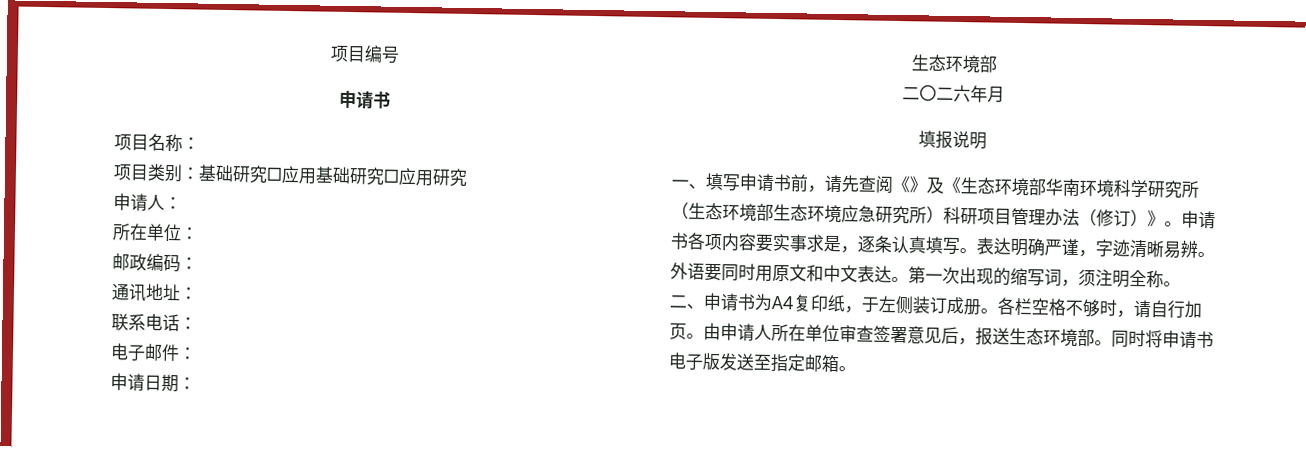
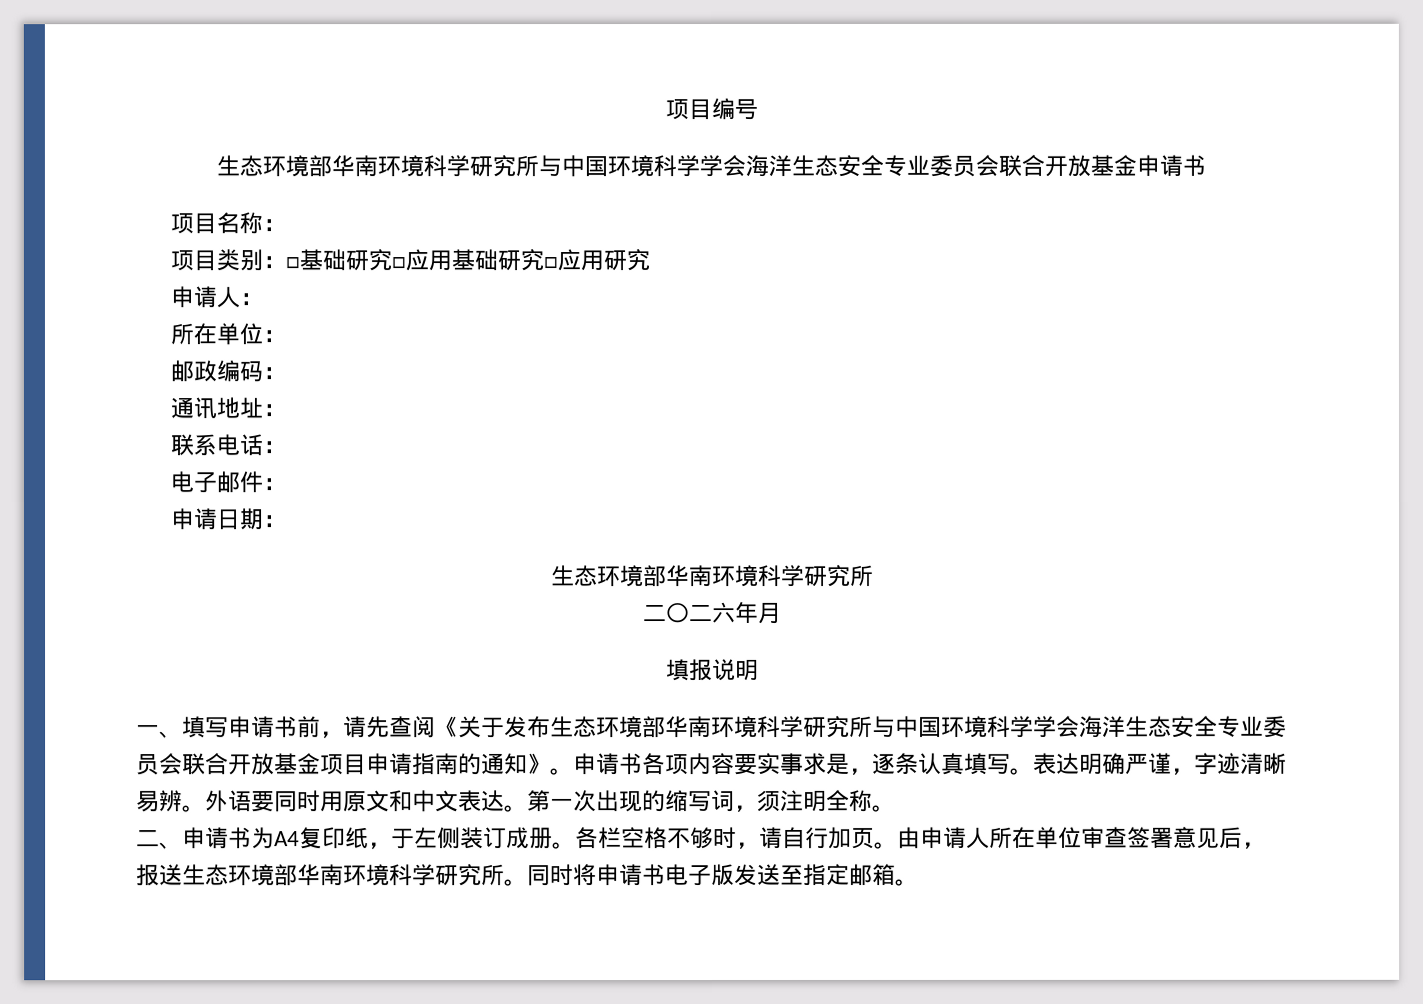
(400, 55) none -> [216,154,1137,178] 生态环境部华南环境科学研究所与中国环境科学学会海洋生态安全专业委员会联合开放基金
(201, 173) none -> [285,257,301,269] □
(997, 64) none -> [665,564,874,588] 华南环境科学研究所
[909,176,1199,199] [671,202,1148,228] 》及《生态环境部华南环境科学研究所（生态环境部生态环境应急研究所）科研项目管理办法（修订） -> [458,715,1287,739] [136,753,528,776] 关于发布生态环境部华南环境科学研究所与中国环境科学学会海洋生态安全专业委员会联合开放基金项目申请指南的通知
(1095, 337) none -> [297,864,505,887] 华南环境科学研究所

